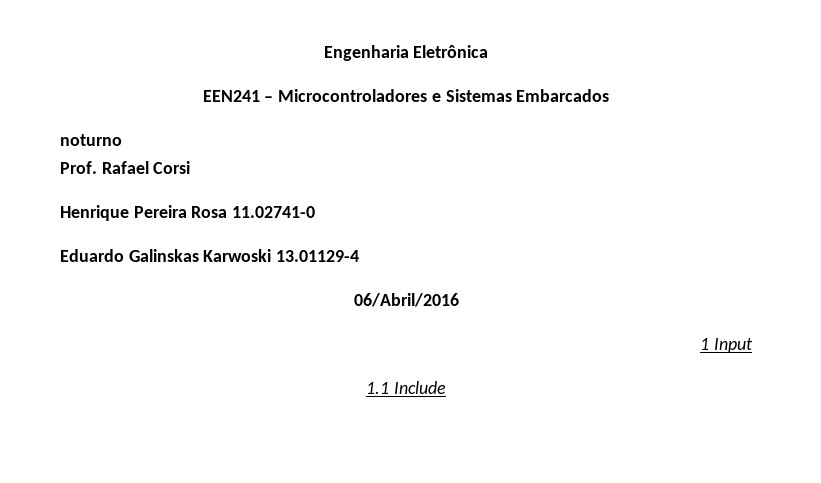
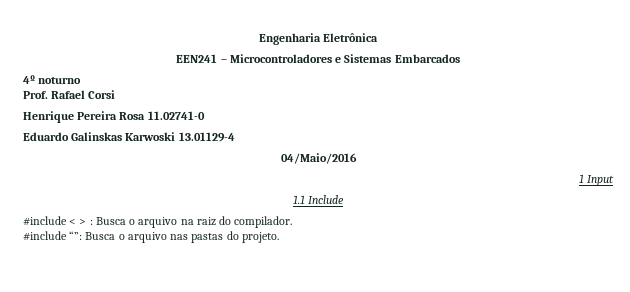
(610, 95) none -> [23,75,35,84] 4º
[353,293,459,307] 06/Abril/2016 -> [280,153,357,164] 04/Maio/2016
(446, 387) none -> [23,216,293,228] [23,231,279,243] // #include < > : Busca o arquivo na raiz do compilador. // #include “”: Busca o arquivo nas pastas do projeto.

